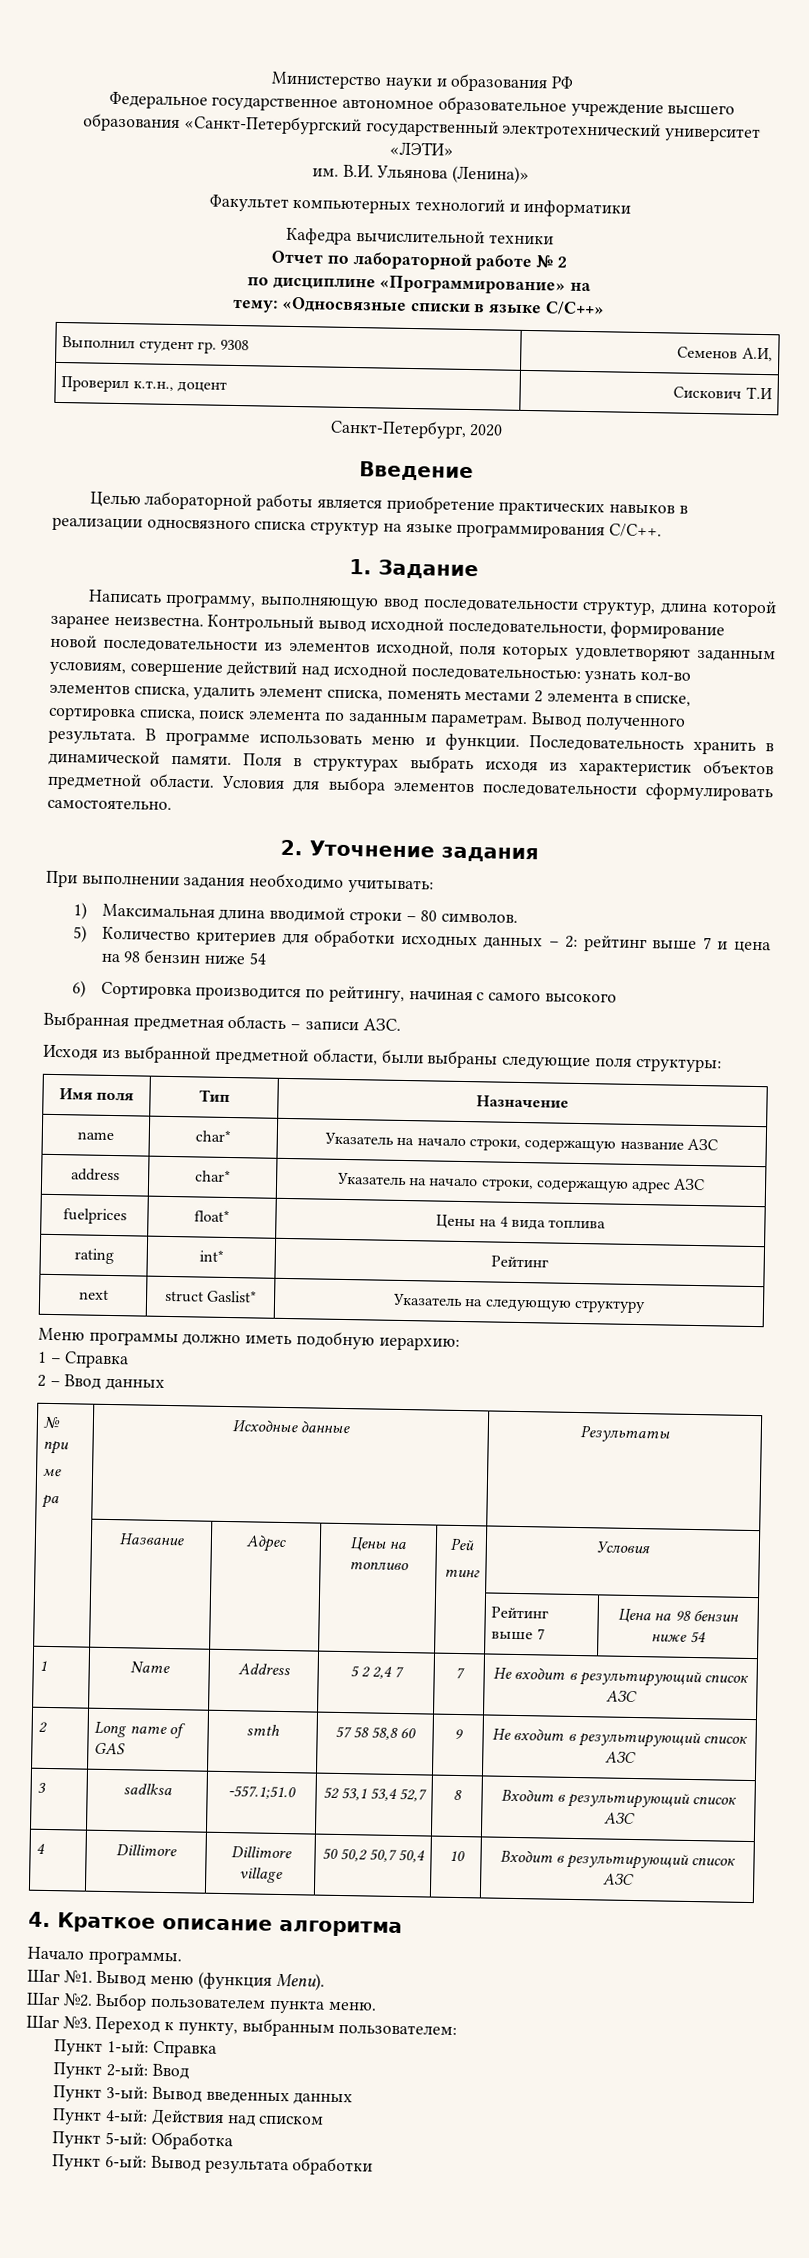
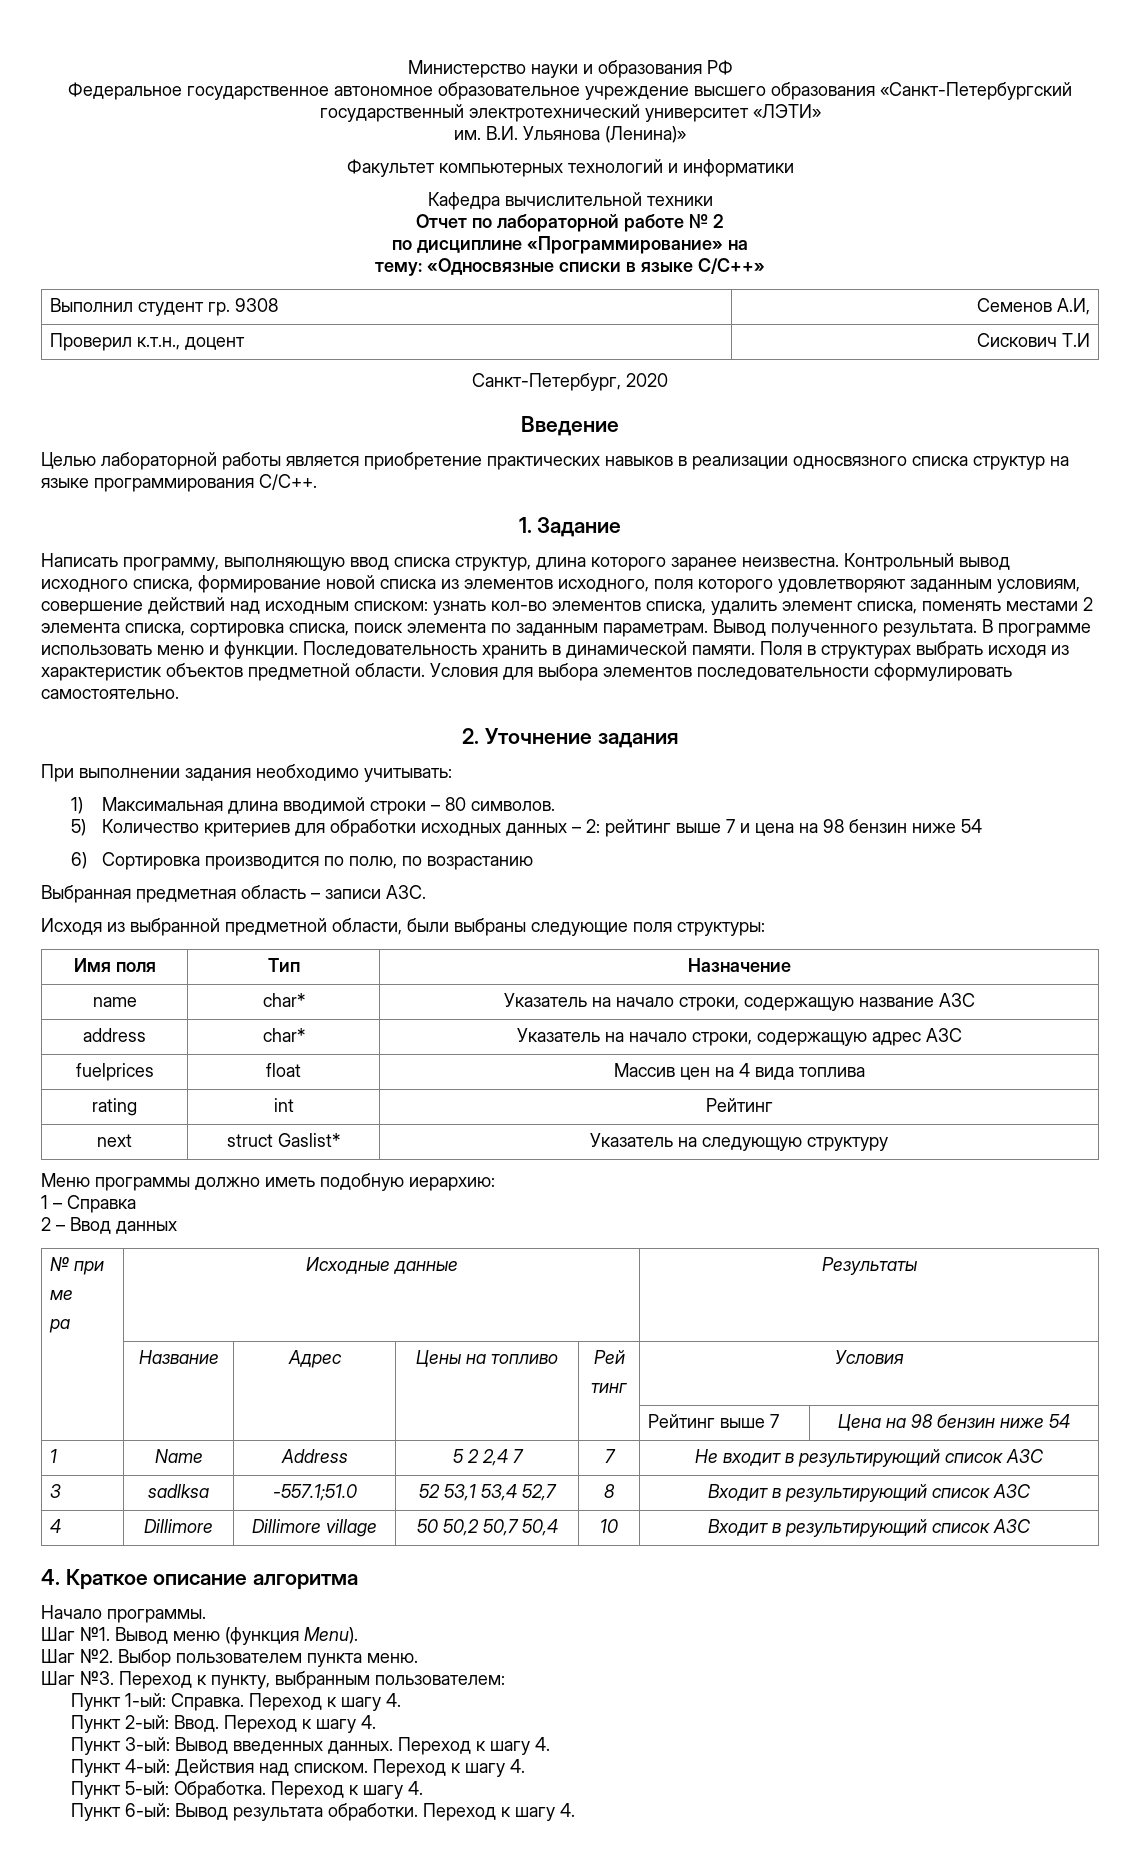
[422,598,579,613] последовательности -> [394,557,450,567] списка
[712,600,778,618] которой -> [591,557,666,571] которого
[369,617,607,637] исходной последовательности, -> [41,579,193,592] исходного списка,
[102,638,258,654] последовательности -> [380,579,436,589] списка
[375,640,570,660] исходной, поля которых -> [558,579,773,593] исходного, поля которого
[332,662,581,682] исходной последовательностью: -> [265,601,428,614] исходным списком:
[622,694,692,707] в списке, -> [125,623,185,636] списка,
[328,985,617,1003] рейтингу, начиная с самого высокого -> [348,856,533,870] полю, по возрастанию
[193,1209,230,1223] [435,1214,476,1230] float* | Цены -> [266,1063,301,1077] [613,1063,710,1080] float | Массив цен
[198,1249,224,1262] int* -> [273,1098,294,1112] int
[38,1721,49,1734] [94,1721,187,1739] [94,1742,126,1755] [245,1724,280,1736] [334,1726,417,1740] [454,1728,464,1740] [491,1727,749,1749] [604,1751,636,1764] // 2 | Long name of GAS | smth | 57 58 58,8 60 | 9 | Не входит в результирующий список АЗС -> (1043, 1456) none
[152,2040,217,2058] [53,2062,189,2080] Справка // Пункт 2-ый: Ввод -> [171,1693,402,1711] [71,1715,377,1733] Справка. Переход к шагу 4. // Пункт 2-ый: Ввод. Переход к шагу 4.
[293,2092,354,2106] данных -> [328,1737,551,1755] данных. Переход к шагу 4.
[258,2115,325,2125] [52,2131,233,2151] списком // Пункт 5-ый: Обработка -> [294,1759,526,1777] [71,1781,424,1799] списком. Переход к шагу 4. // Пункт 5-ый: Обработка. Переход к шагу 4.
[292,2157,374,2176] обработки -> [328,1803,576,1821] обработки. Переход к шагу 4.

